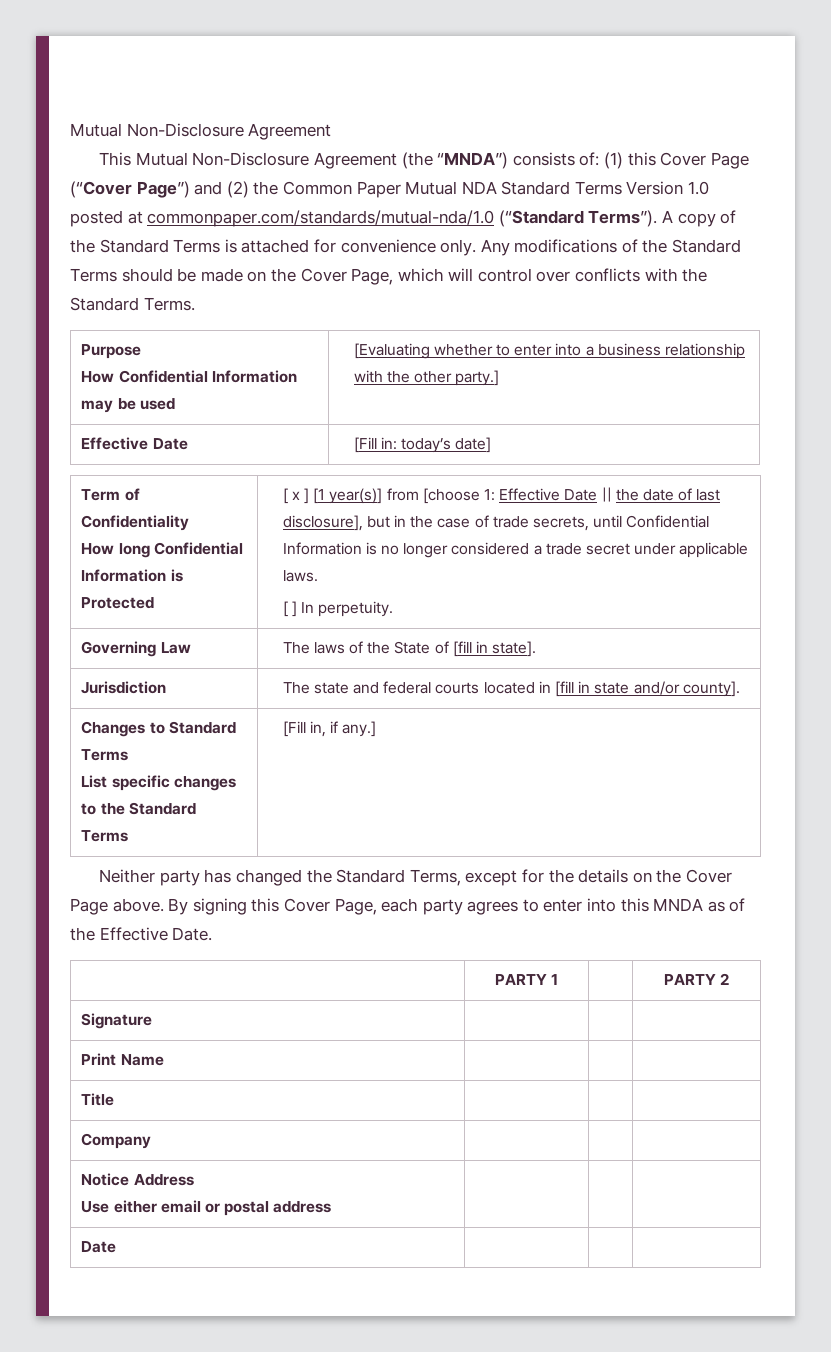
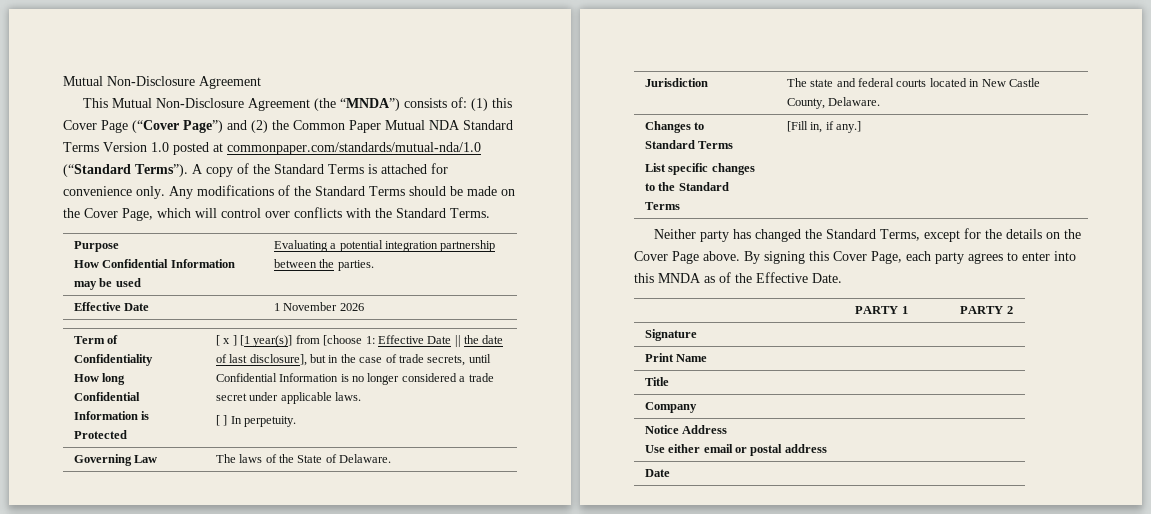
[353,343,746,359] [353,370,500,386] [81,437,188,450] [353,437,492,453] [Evaluating whether to enter into a business relationship with the other party.] // Effective Date | [Fill in: today’s date] -> [273,240,496,252] [273,259,374,271] [73,302,150,311] [273,302,364,311] Evaluating a potential integration partnership between the parties. // Effective Date | 1 November 2026
[452,641,537,657] [fill in state]. -> [339,454,392,463] Delaware.
[555,681,740,697] [fill in state and/or county]. -> [981,78,1040,87] [786,97,881,109] New Castle County, Delaware.

